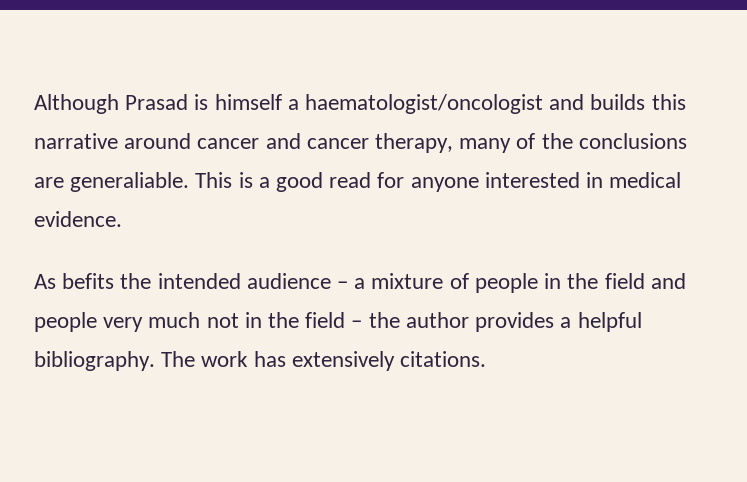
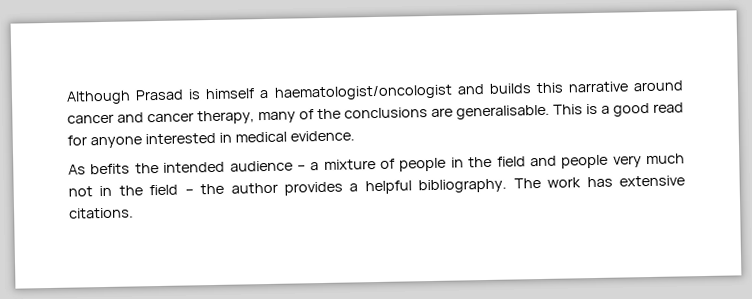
[70,172,190,192] generaliable. -> [456,104,550,120] generalisable.
[291,351,395,371] extensively -> [619,175,686,187] extensive

